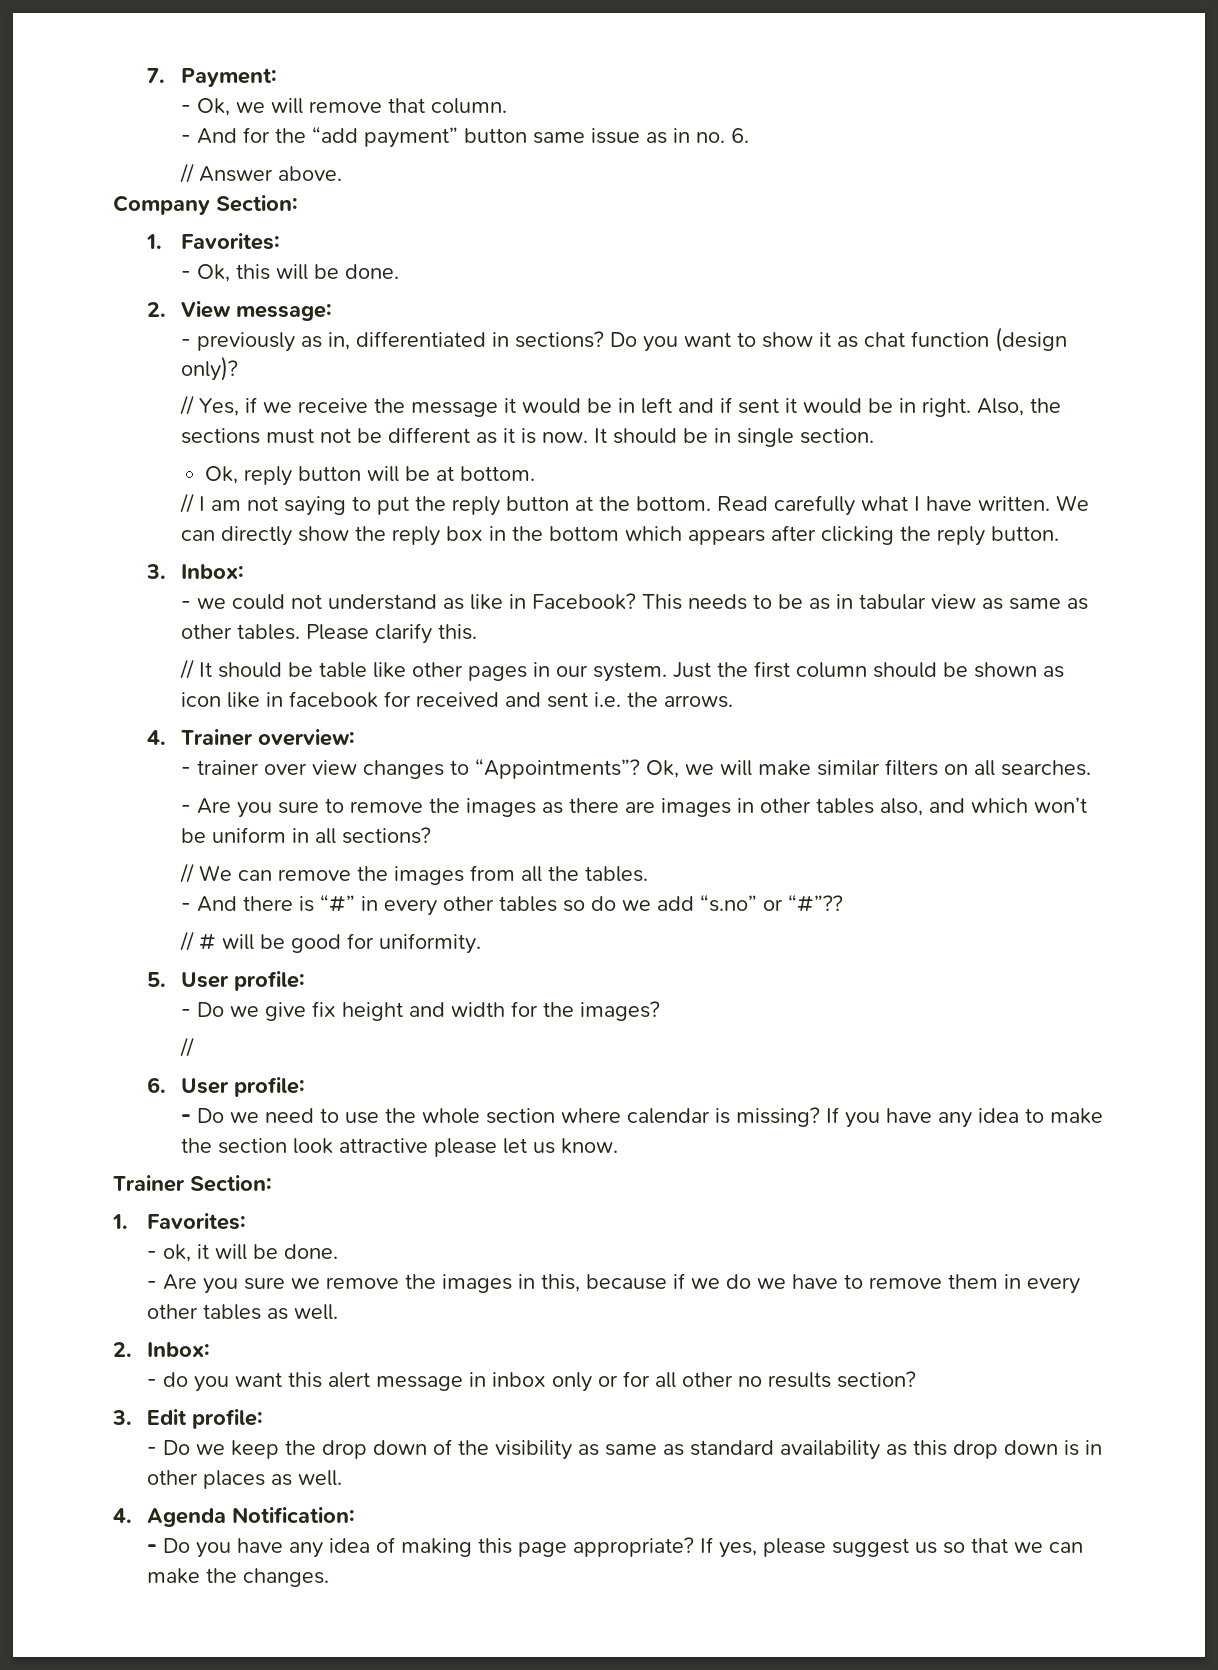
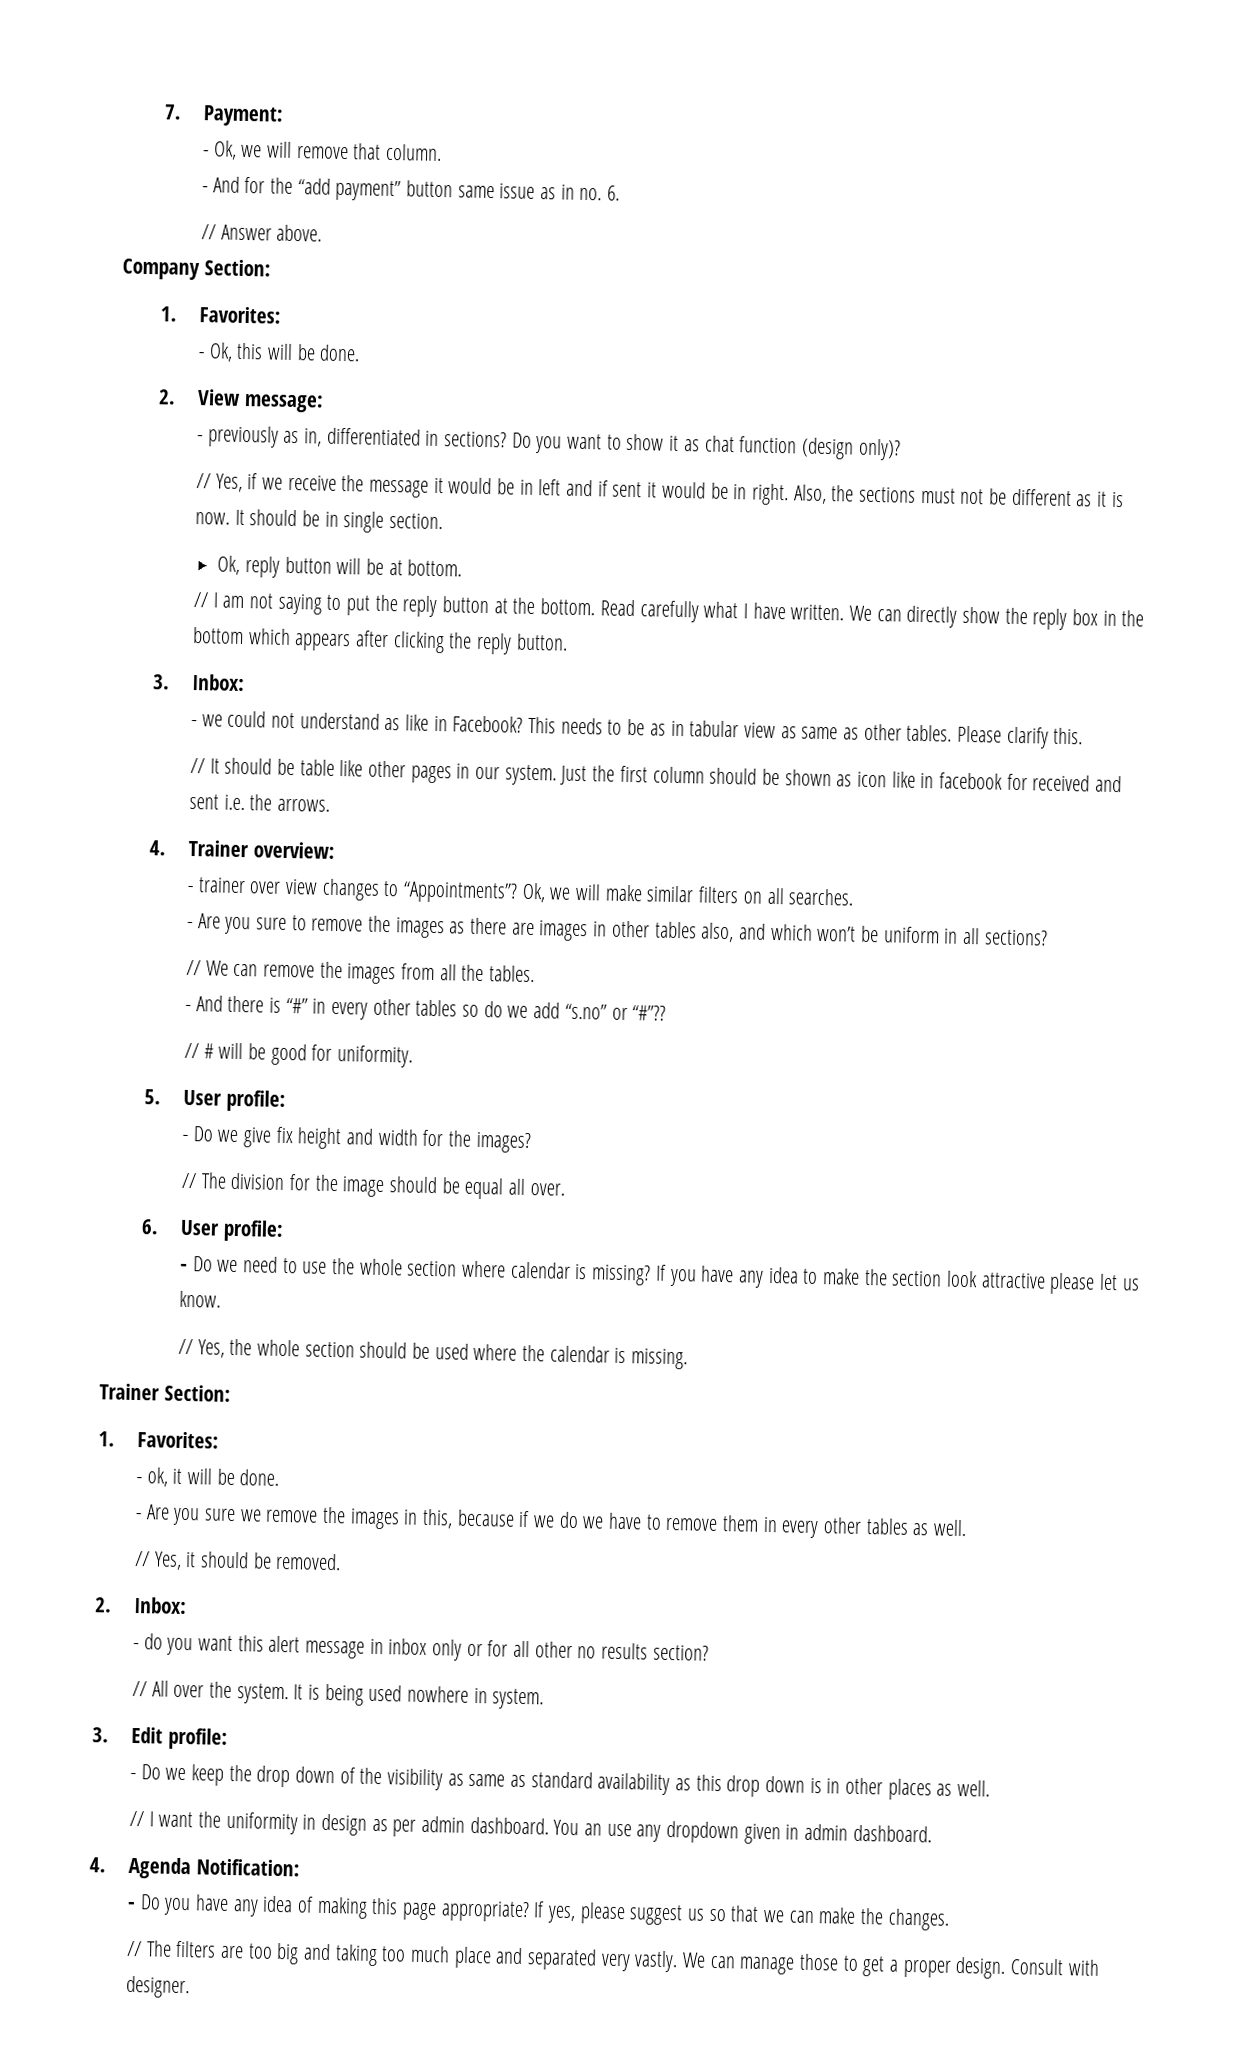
(195, 1047) none -> [200,1172,565,1200] The division for the image should be equal all over.
(619, 1146) none -> [178,1338,689,1370] // // Yes, the whole section should be used where the calendar is missing.
(339, 1312) none -> [134,1550,342,1571] // // Yes, it should be removed.
(917, 1379) none -> [132,1680,545,1710] // // All over the system. It is being used nowhere in system.
(343, 1478) none -> [129,1810,932,1845] // // I want the uniformity in design as per admin dashboard. You an use any dropdown given in admin dashboard.
(330, 1577) none -> [126,1940,1100,1980] [126,1975,191,1999] // // The filters are too big and taking too much place and separated very vastly. We can manage those to get a proper design. Consult with designer.

